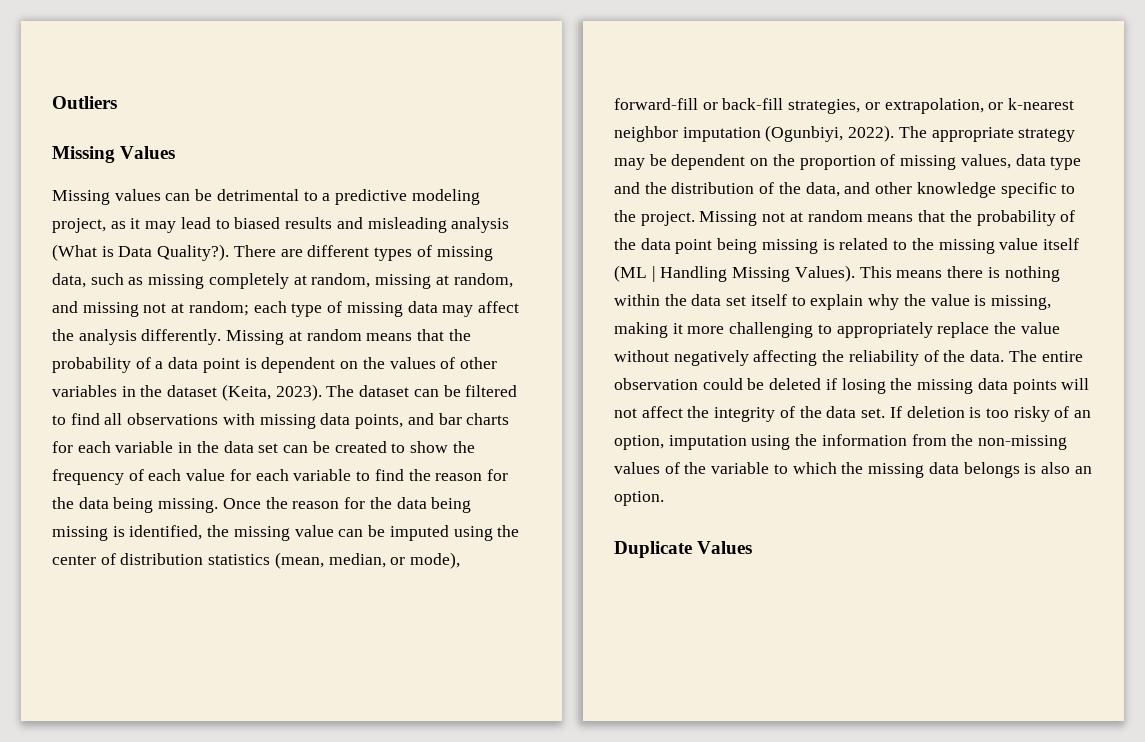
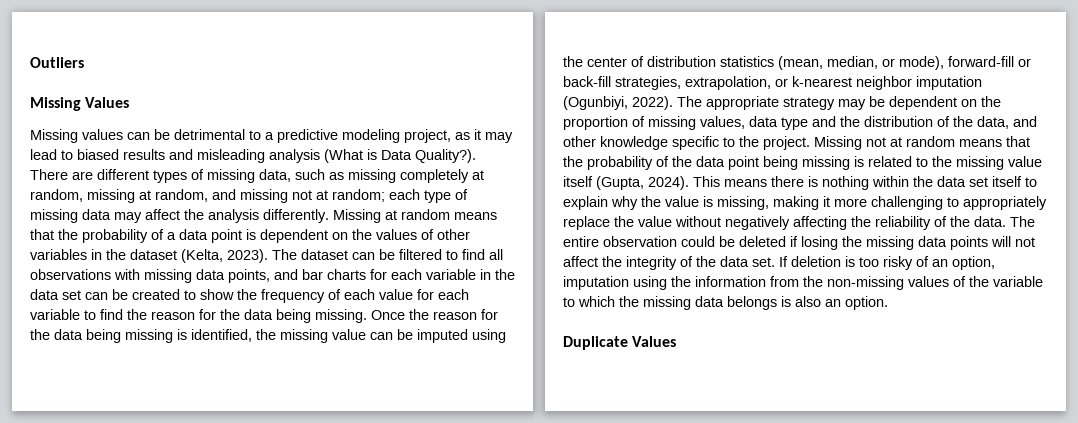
[221,384,271,401] (Keita, -> [181,249,223,263] (Kelta,
[864,102,880,110] or -> (681, 83) none
[614,265,855,282] (ML | Handling Missing Values). -> [596,176,689,190] (Gupta, 2024).

